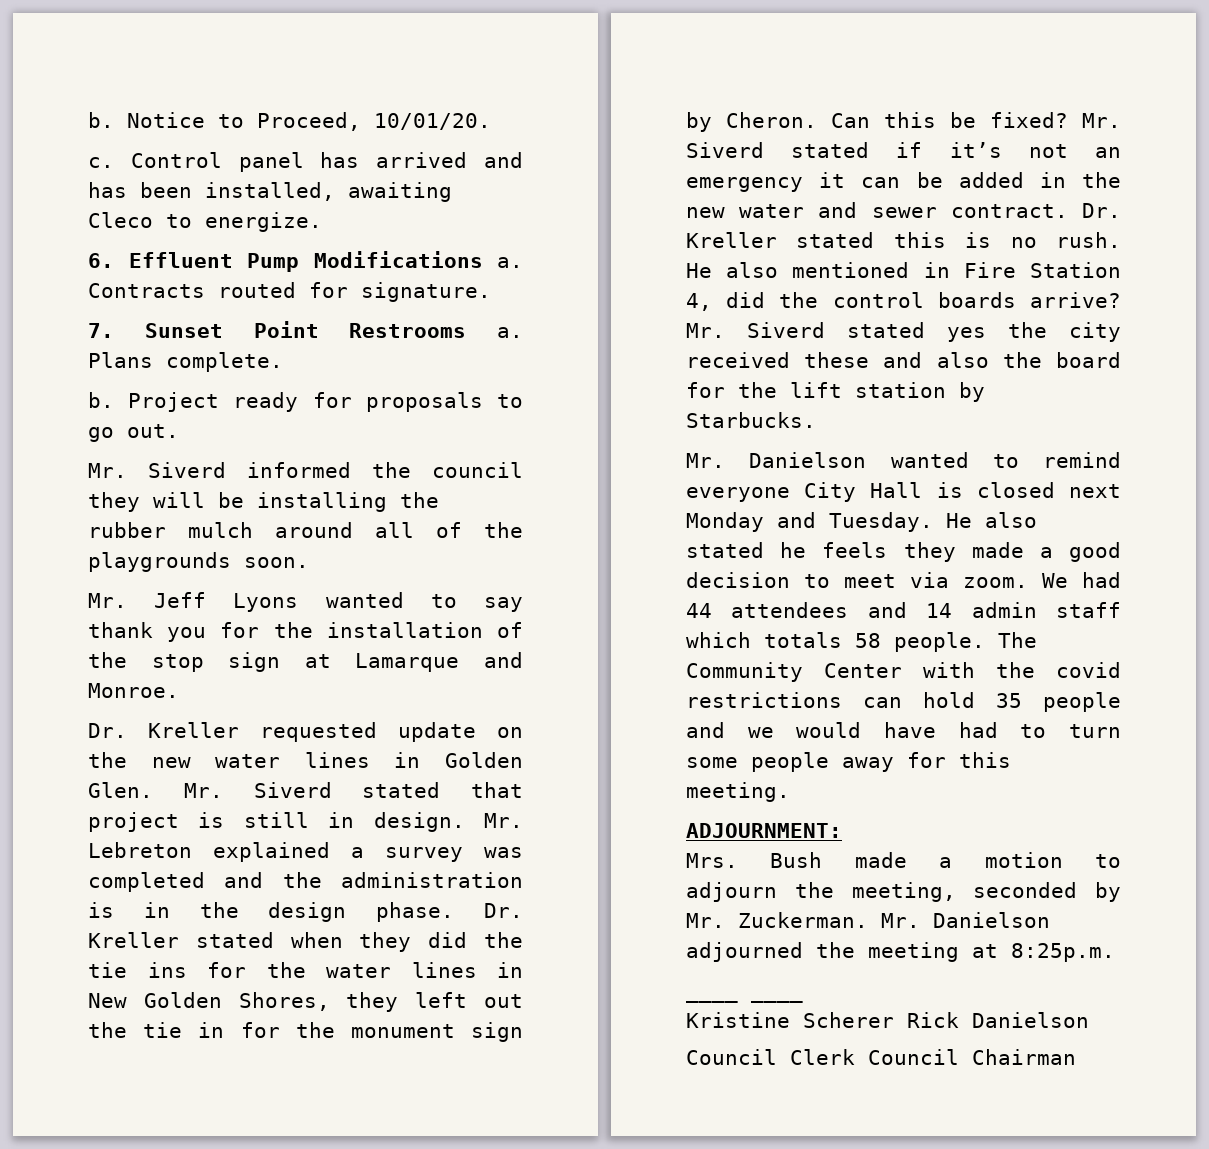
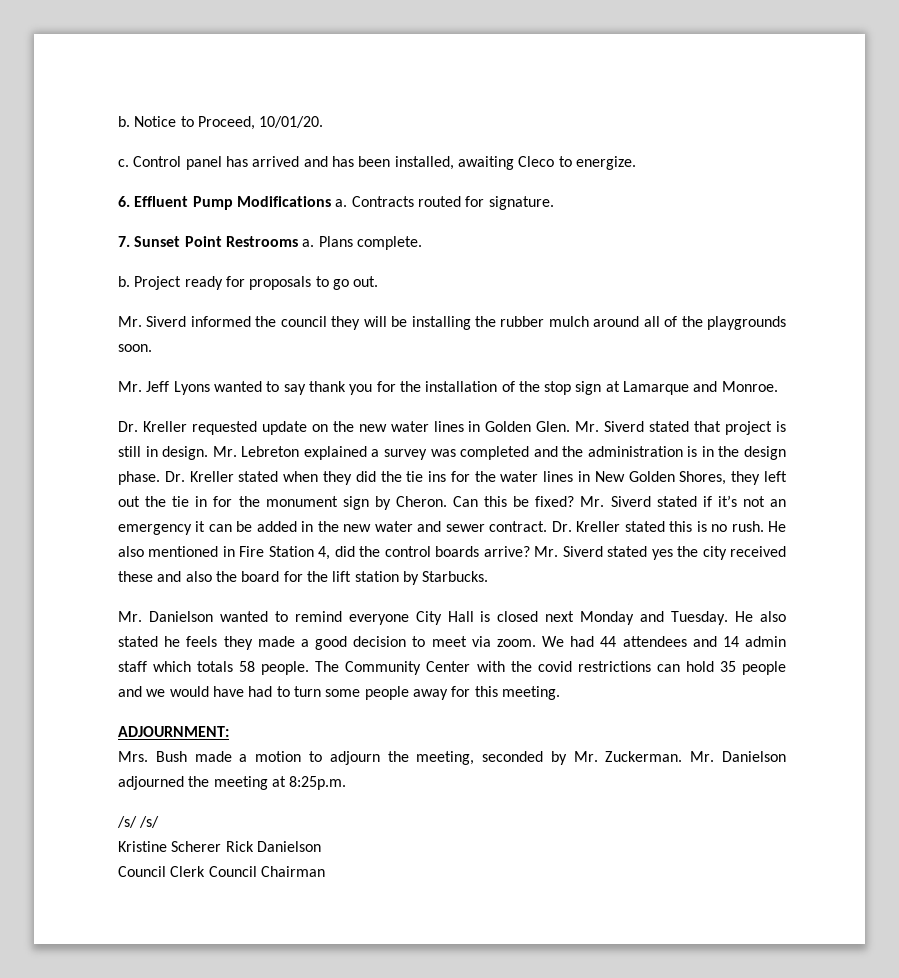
[686,998,803,1003] ____ ____ -> [117,816,160,828] /s/ /s/

